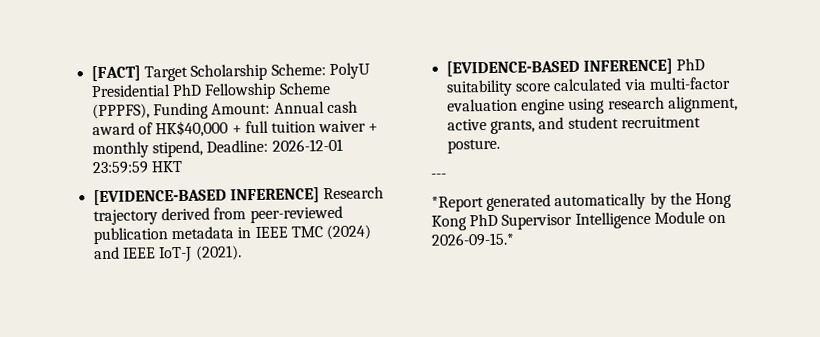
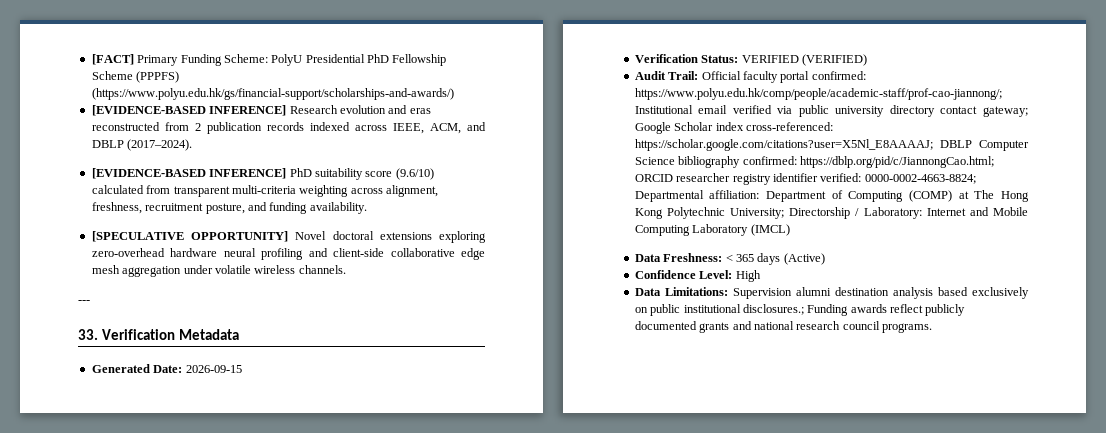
[144,63,268,82] Target Scholarship -> [137,54,222,66] Primary Funding
[92,100,358,120] [92,120,379,138] [92,138,343,159] [92,160,184,175] [93,186,385,206] [93,205,343,226] [93,224,371,245] [93,245,242,263] (PPPFS), Funding Amount: Annual cash award of HK$40,000 + full tuition waiver + monthly stipend, Deadline: 2026-12-01 23:59:59 HKT // [EVIDENCE-BASED INFERENCE] Research trajectory derived from peer-reviewed publication metadata in IEEE TMC (2024) and IEEE IoT-J (2021). -> [136,71,180,83] [91,88,454,100] [91,105,431,116] [91,122,486,134] [91,139,193,151] (PPPFS) (https://www.polyu.edu.hk/gs/financial-support/scholarships-and-awards/) // [EVIDENCE-BASED INFERENCE] Research evolution and eras reconstructed from 2 publication records indexed across IEEE, ACM, and DBLP (2017–2024).
[553,76,730,92] [447,95,738,115] [447,116,701,134] [447,138,501,154] [431,173,447,179] [431,192,732,212] [431,211,726,231] [431,232,515,247] calculated via multi-factor evaluation engine using research alignment, active grants, and student recruitment posture. // --- // *Report generated automatically by the Hong Kong PhD Supervisor Intelligence Module on 2026-09-15.* -> [395,168,434,180] [91,185,438,197] [91,202,367,214] [91,231,486,243] [91,248,486,260] [91,265,346,277] [78,300,90,303] [78,329,239,340] [91,364,242,373] [634,54,867,66] [634,71,866,83] [634,88,1002,100] [634,105,1028,117] [634,122,833,134] [634,139,1029,151] [634,156,994,168] [634,173,976,185] [634,190,1029,202] [634,207,1028,219] [634,224,790,236] [634,253,825,265] [634,270,761,282] [634,287,1029,299] [634,304,966,316] [634,321,932,333] (9.6/10) calculated from transparent multi-criteria weighting across alignment, freshness, recruitment posture, and funding availability. // [SPECULATIVE OPPORTUNITY] Novel doctoral extensions exploring zero-overhead hardware neural profiling and client-side collaborative edge mesh aggregation under volatile wireless channels. // --- // 33. Verification Metadata // Generated Date: 2026-09-15 // Verification Status: VERIFIED (VERIFIED) // Audit Trail: Official faculty portal confirmed: https://www.polyu.edu.hk/comp/people/academic-staff/prof-cao-jiannong/; Institutional email verified via public university directory contact gateway; Google Scholar index cross-referenced: https://scholar.google.com/citations?user=X5Nl_E8AAAAJ; DBLP Computer Science bibliography confirmed: https://dblp.org/pid/c/JiannongCao.html; ORCID researcher registry identifier verified: 0000-0002-4663-8824; Departmental affiliation: Department of Computing (COMP) at The Hong Kong Polytechnic University; Directorship / Laboratory: Internet and Mobile Computing Laboratory (IMCL) // Data Freshness: < 365 days (Active) // Confidence Level: High // Data Limitations: Supervision alumni destination analysis based exclusively on public institutional disclosures.; Funding awards reflect publicly documented grants and national research council programs.

